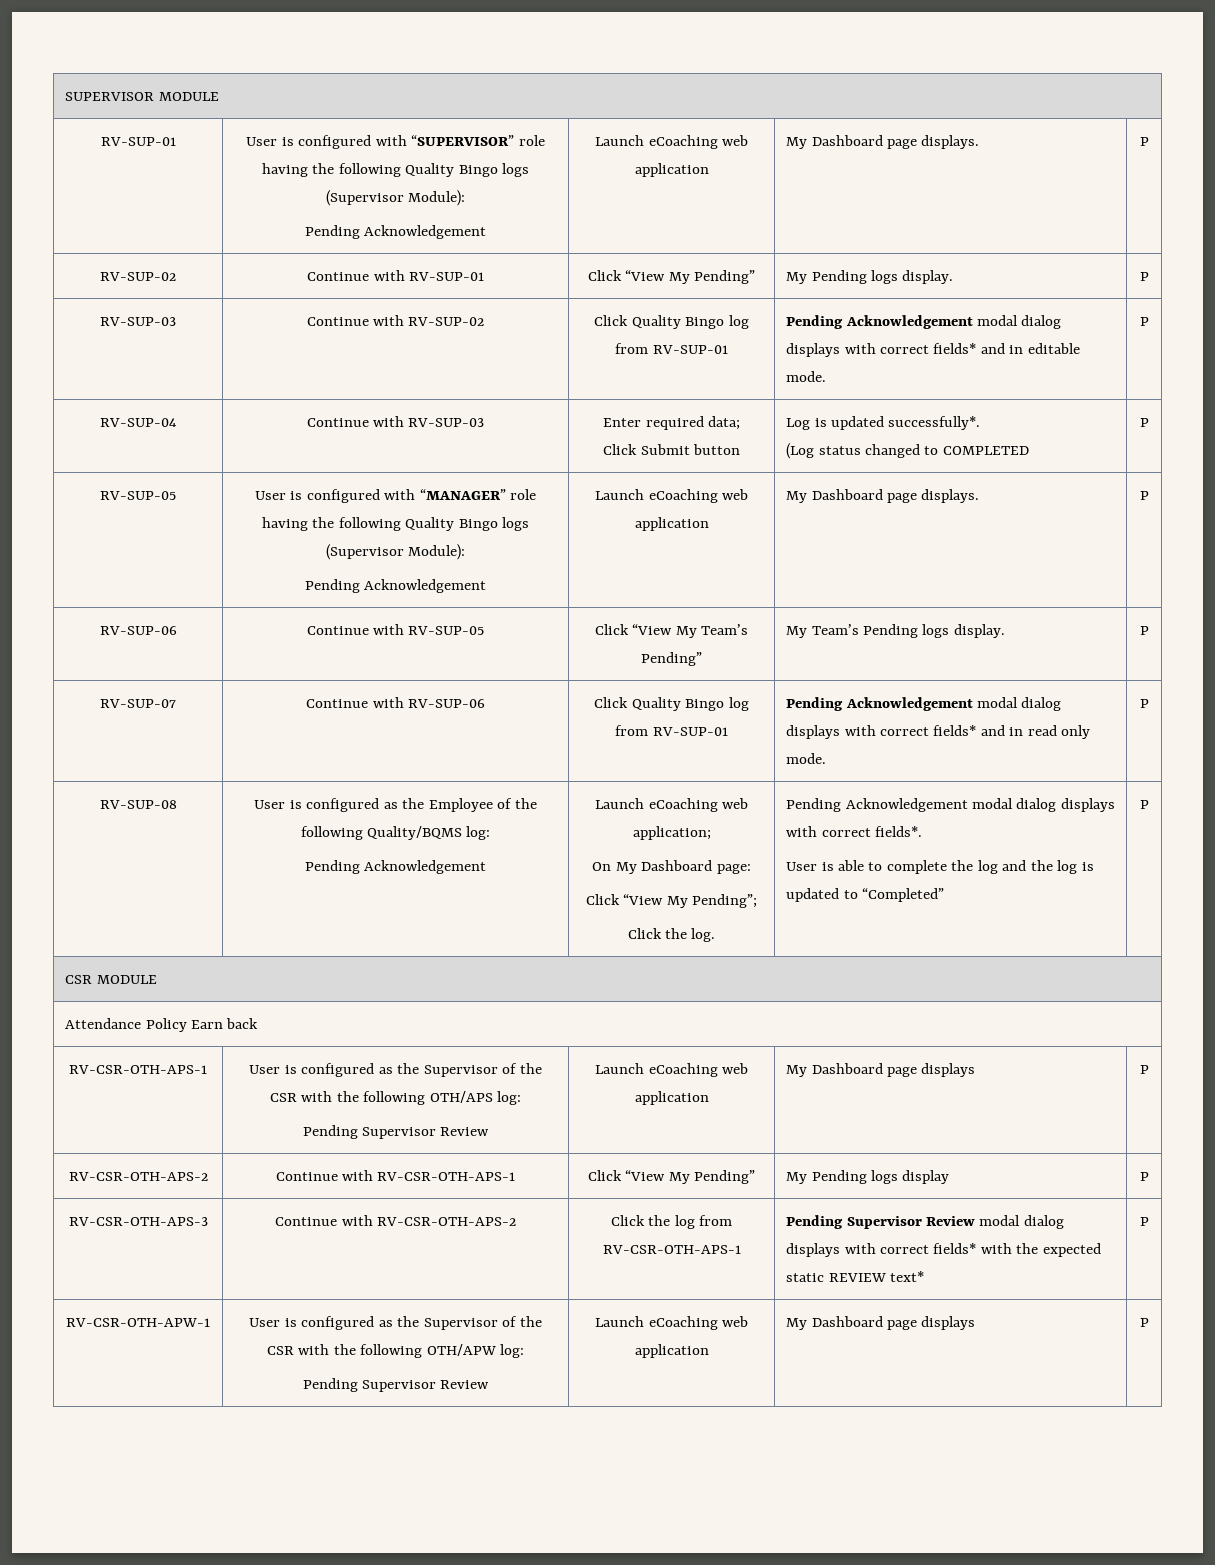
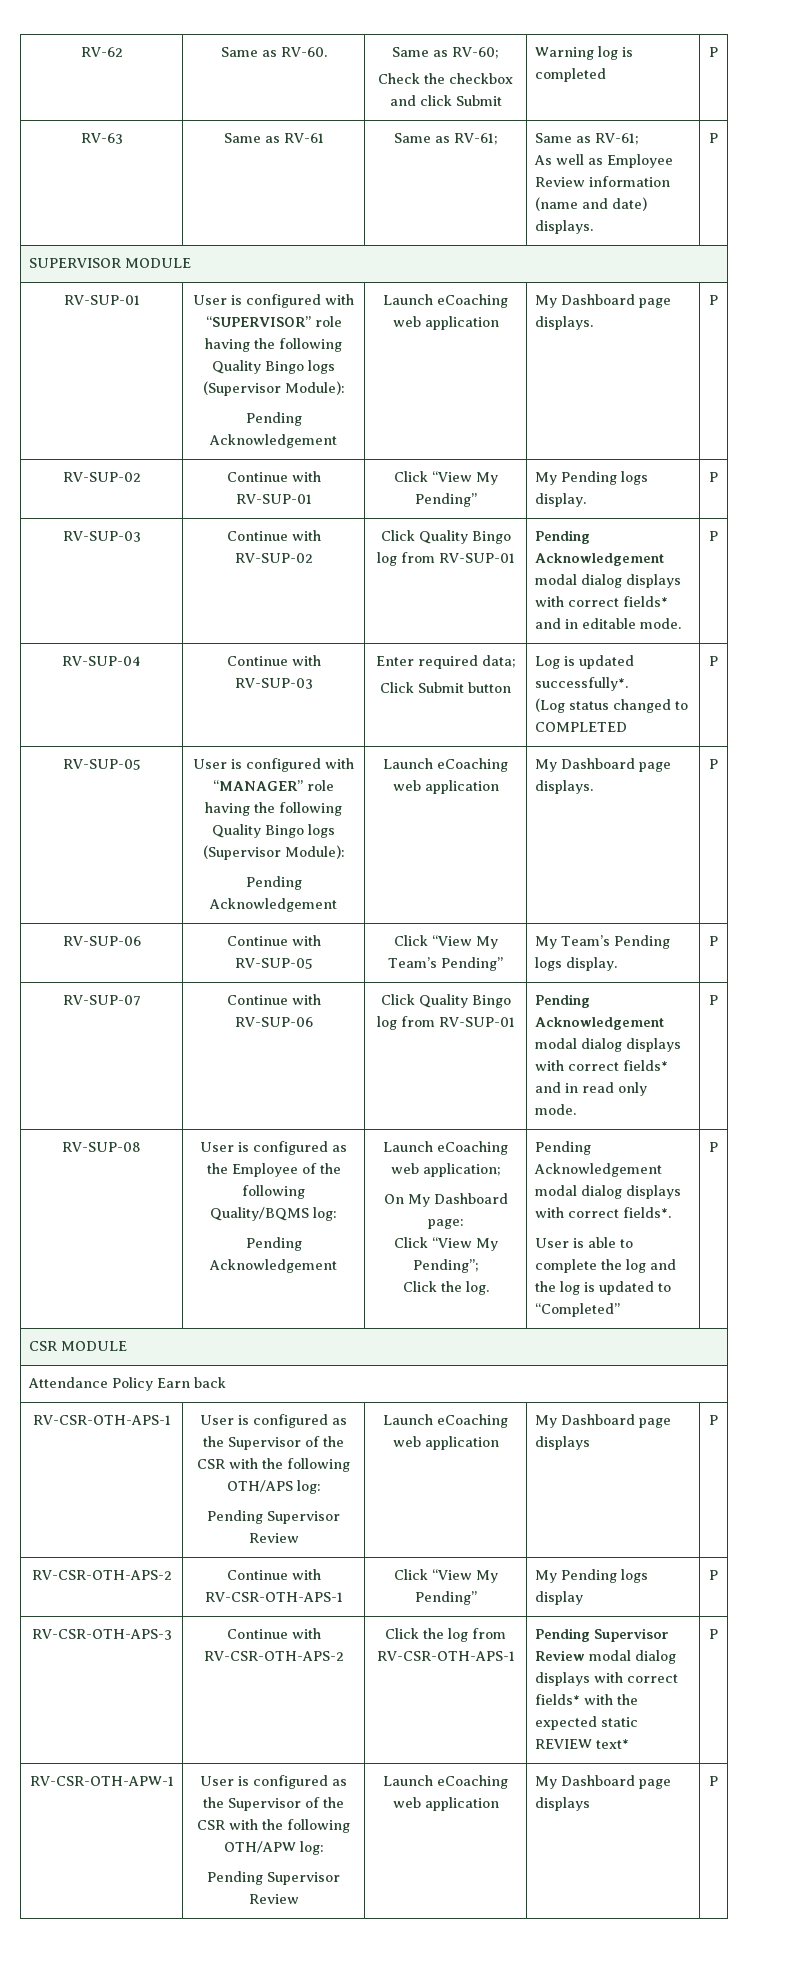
(65, 96) none -> [80,47,123,57] [220,47,327,57] [392,47,499,59] [378,73,513,84] [389,95,502,106] [534,46,633,60] [534,68,606,82] [709,47,718,57] [80,133,123,144] [223,133,324,143] [393,133,498,145] [534,133,639,145] [533,154,673,168] [534,176,670,187] [534,197,647,211] [534,220,593,234] [709,133,718,143] RV-62 | Same as RV-60. | Same as RV-60; // Check the checkbox and click Submit | Warning log is completed | P // RV-63 | Same as RV-61 | Same as RV-61; | Same as RV-61; // As well as Employee Review information (name and date) displays. | P //

